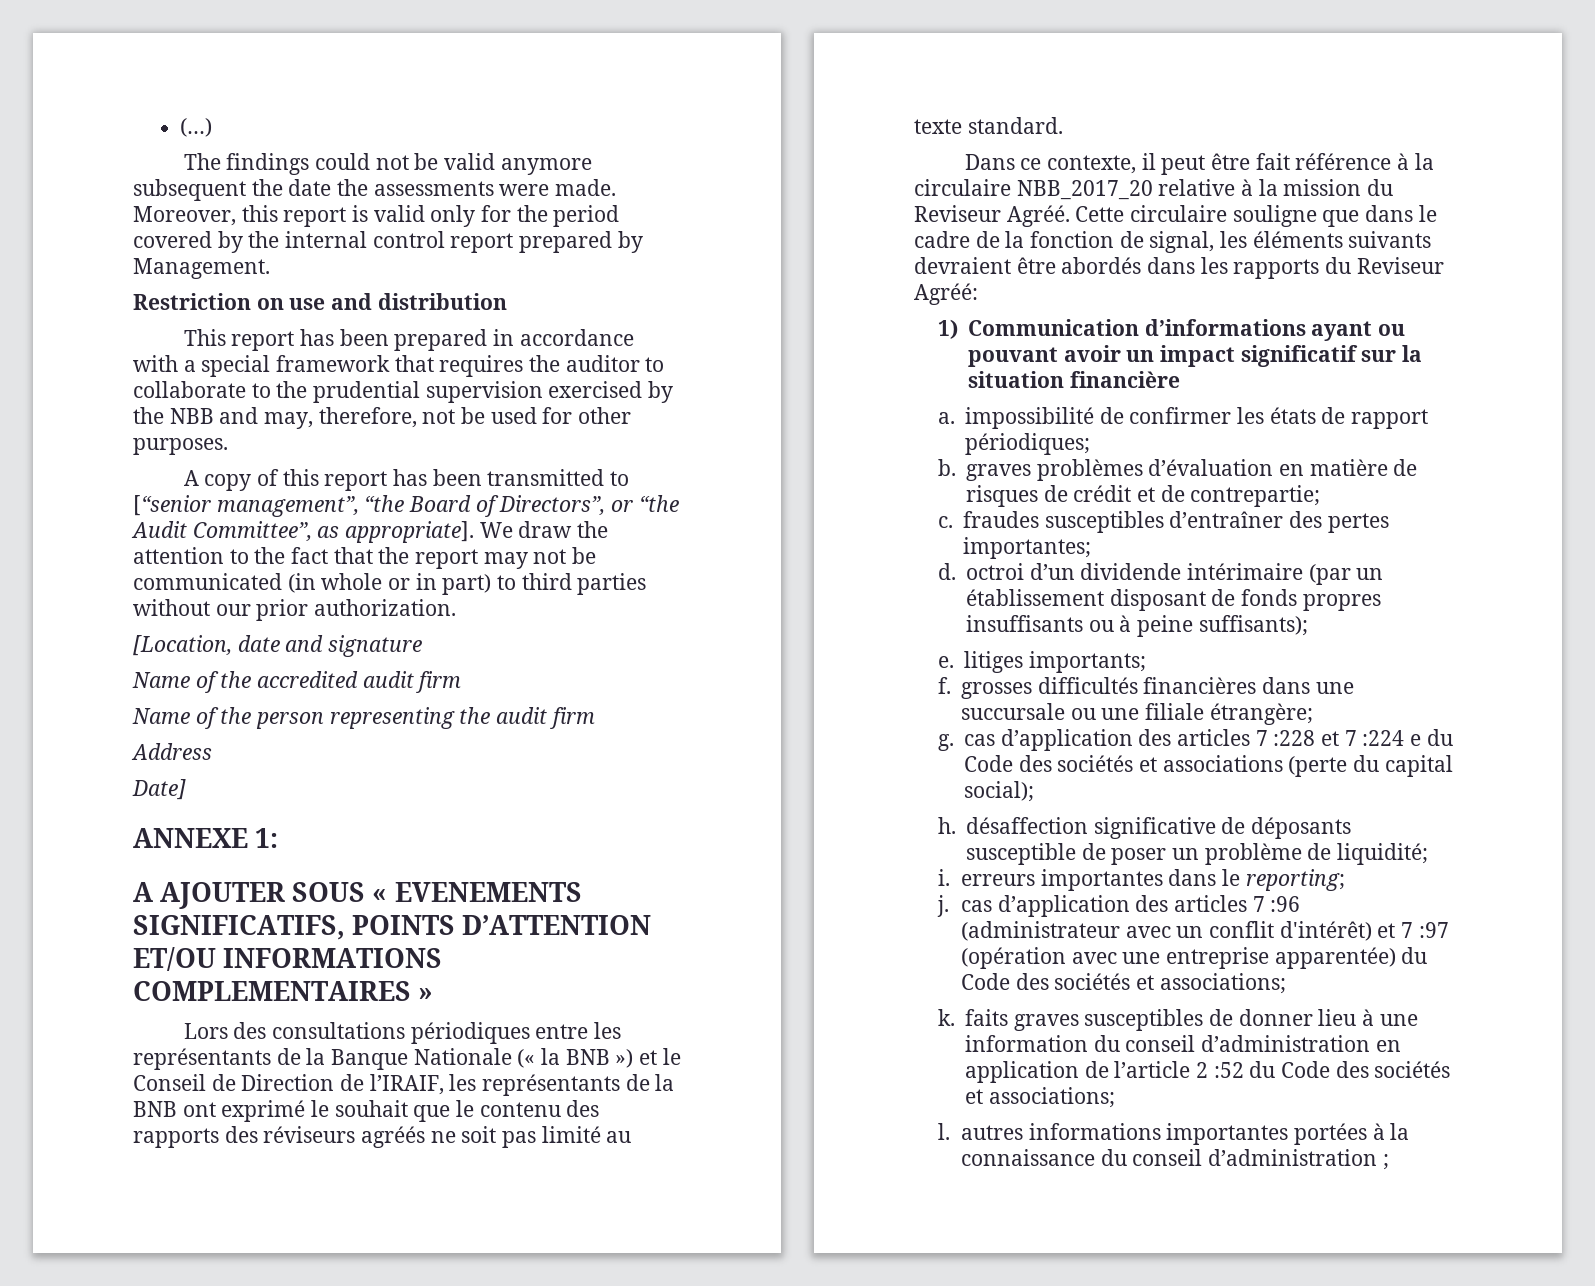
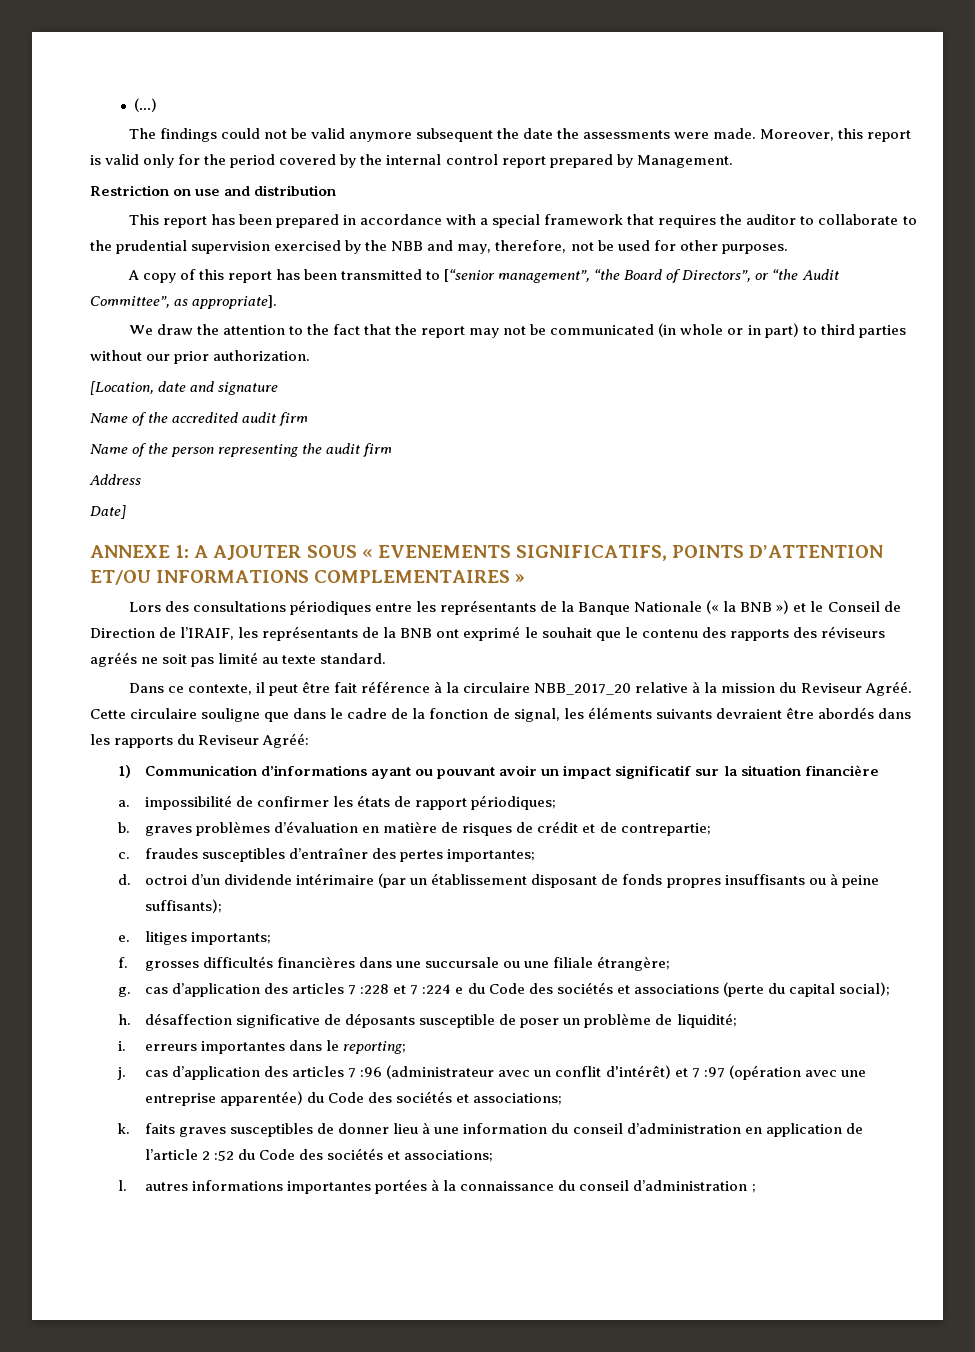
(475, 532) none -> (278, 302) //
(279, 838) // -> (190, 551) none

